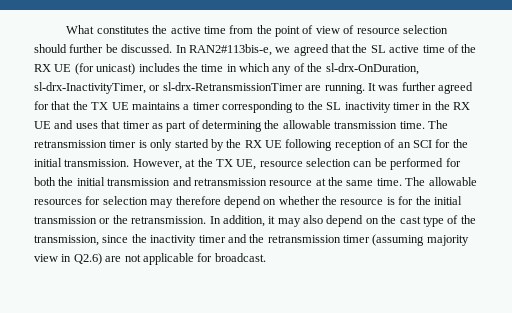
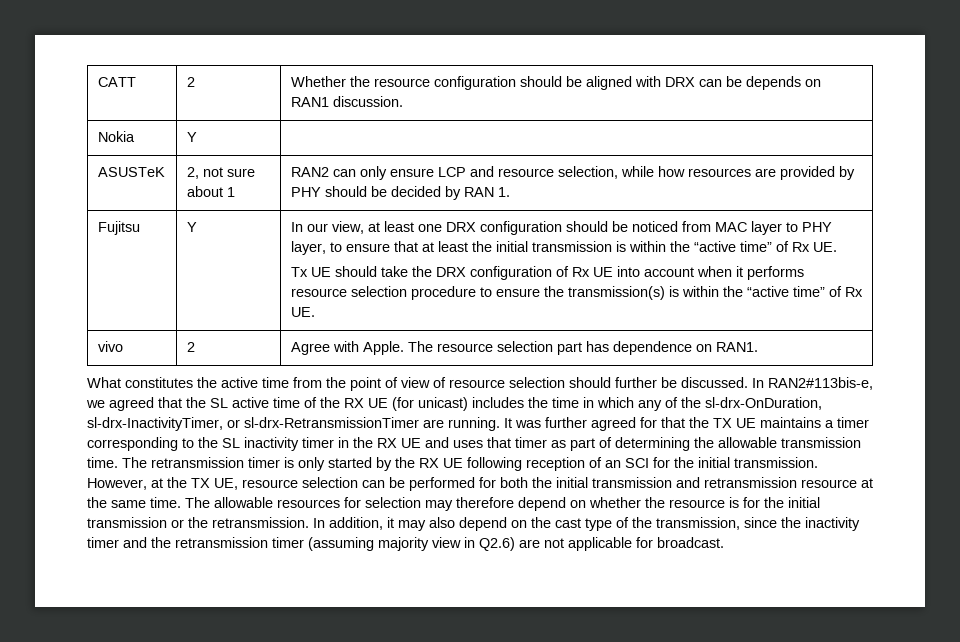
(66, 29) none -> [97,77,136,87] [186,77,195,87] [290,76,821,90] [290,96,403,107] [97,131,135,142] [186,132,197,142] [97,167,165,177] [186,167,255,179] [186,186,235,197] [290,166,855,180] [290,186,510,200] [97,221,140,235] [186,222,197,232] [290,221,832,235] [290,241,837,255] [290,266,804,280] [290,286,863,300] [290,307,315,317] [97,341,123,352] [186,342,195,352] [290,341,758,355] CATT | 2 | Whether the resource configuration should be aligned with DRX can be depends on RAN1 discussion. // Nokia | Y | // ASUSTeK | 2, not sure about 1 | RAN2 can only ensure LCP and resource selection, while how resources are provided by PHY should be decided by RAN 1. // Fujitsu | Y | In our view, at least one DRX configuration should be noticed from MAC layer to PHY layer, to ensure that at least the initial transmission is within the “active time” of Rx UE. // Tx UE should take the DRX configuration of Rx UE into account when it performs resource selection procedure to ensure the transmission(s) is within the “active time” of Rx UE. // vivo | 2 | Agree with Apple. The resource selection part has dependence on RAN1. //

